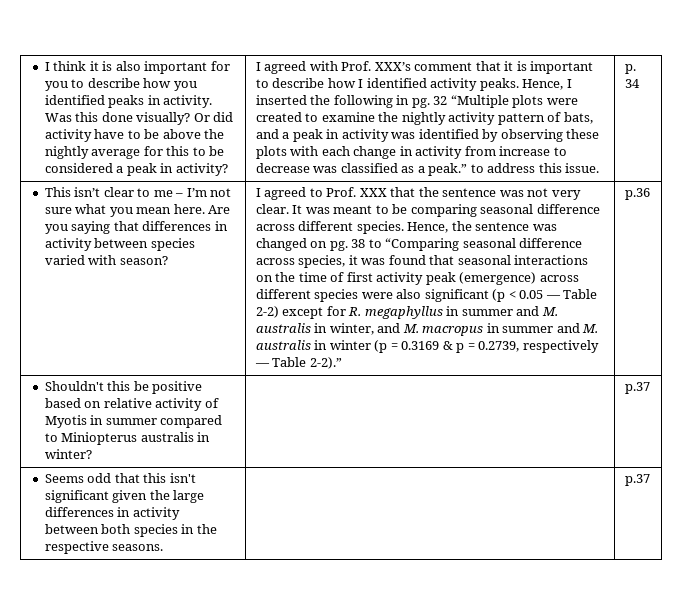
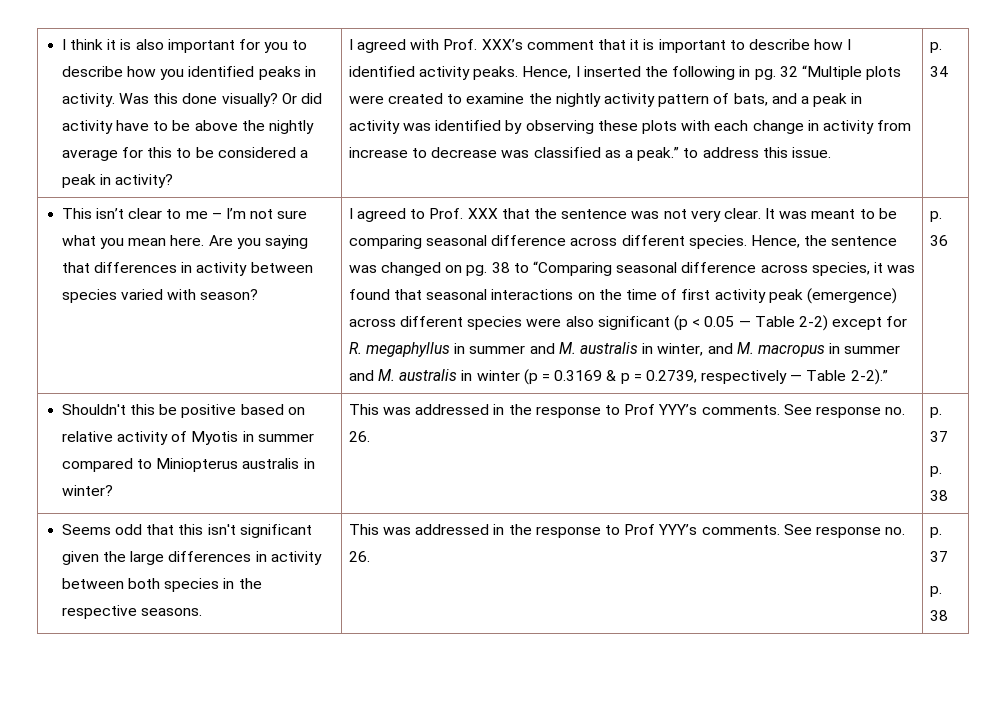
[624,188,650,200] p.36 -> [929,211,942,222] [929,235,948,246] p. 36
[624,382,650,394] | p.37 -> [348,404,906,418] [348,431,370,442] [929,407,942,418] [929,431,948,442] [929,466,942,477] [929,490,948,501] This was addressed in the response to Prof YYY’s comments. See response no. 26. | p. 37 // p. 38
[624,474,650,486] | p.37 -> [348,524,906,538] [348,551,370,562] [929,527,942,538] [929,551,948,562] [929,586,942,597] [929,610,948,621] This was addressed in the response to Prof YYY’s comments. See response no. 26. | p. 37 // p. 38

